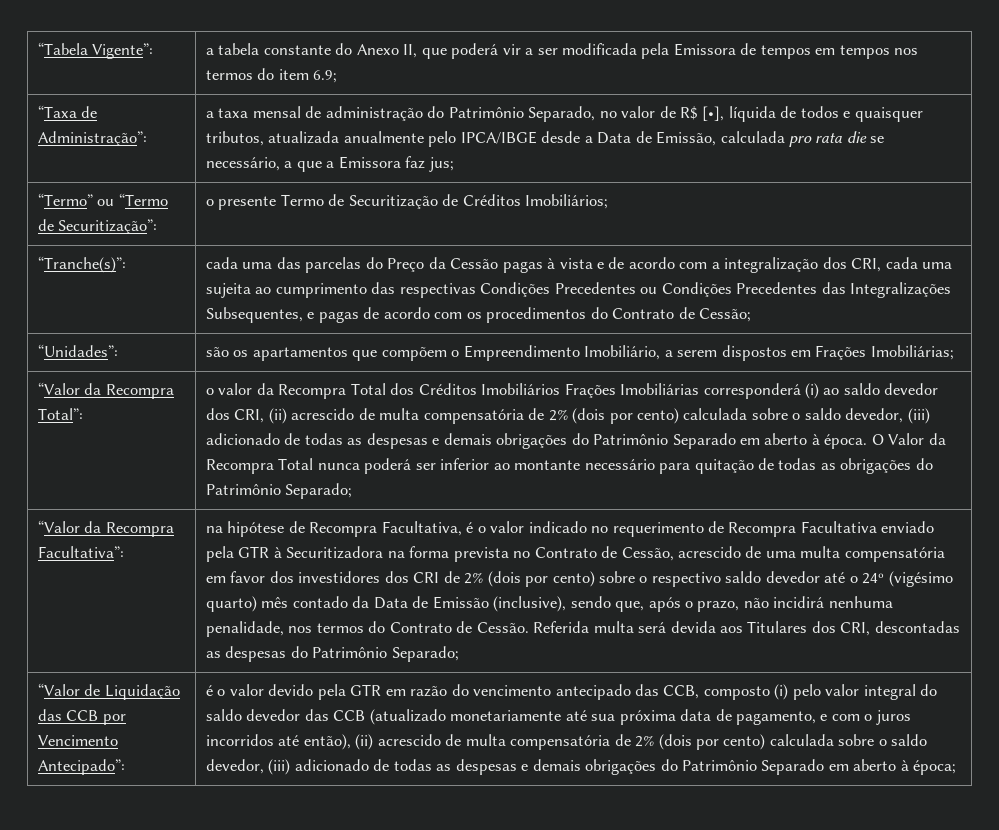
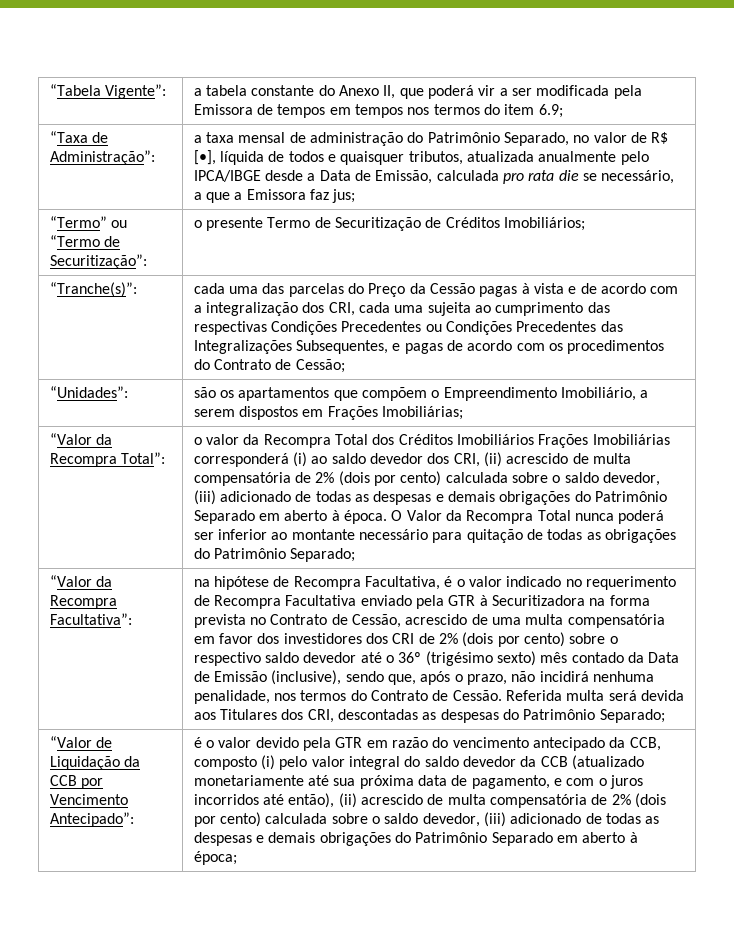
[862,571,953,587] [205,596,257,612] 24º (vigésimo quarto) -> [398,651,537,666] 36º (trigésimo sexto)
[37,709,62,721] das -> [124,756,141,767] da
[634,684,659,696] das -> [609,737,626,748] da
[304,709,329,721] das -> [520,756,537,767] da

